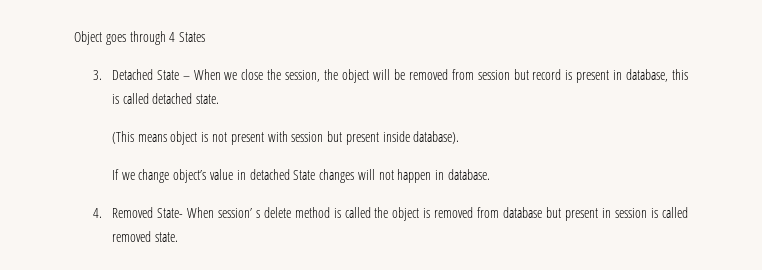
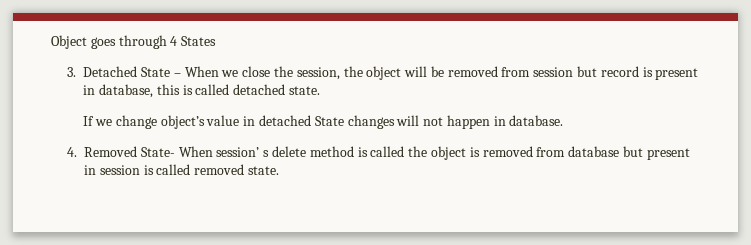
[111,131,460,145] // (This means object is not present with session but present inside database). -> (320, 90) none

